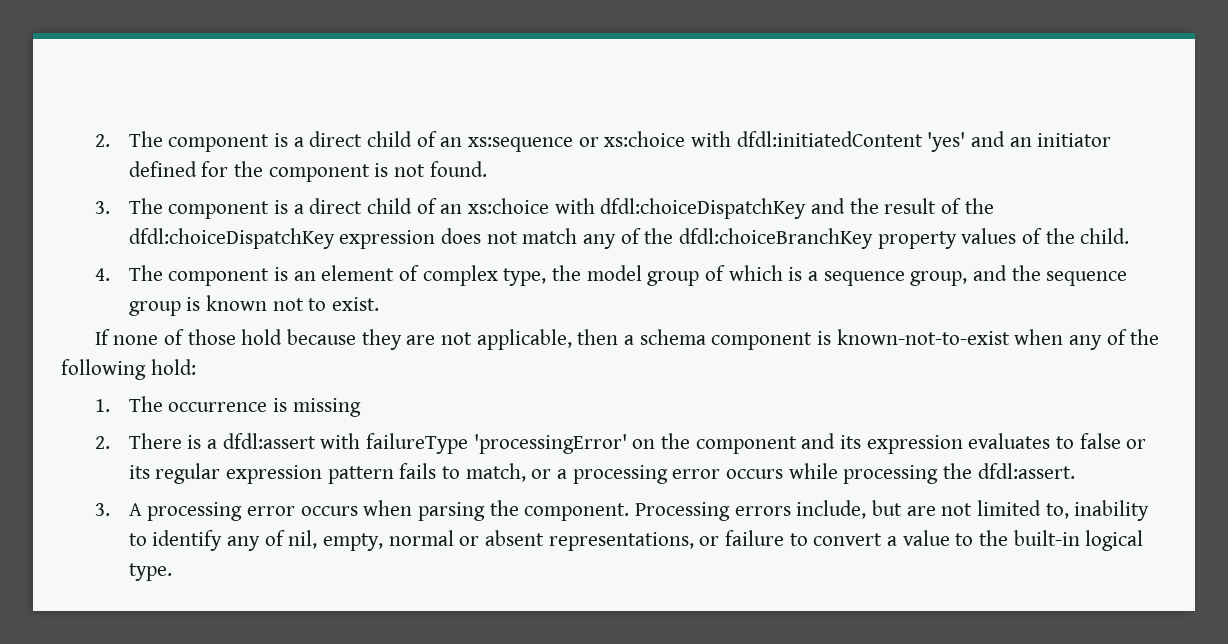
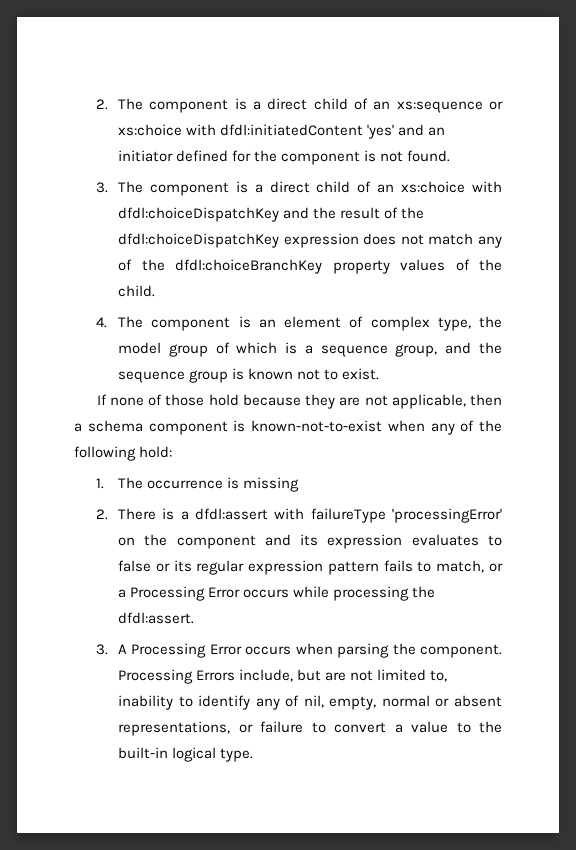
[572,465,721,484] processing error -> [130,586,241,601] Processing Error
[147,502,295,521] processing error -> [131,643,242,658] Processing Error
[734,506,791,516] errors -> [196,670,236,681] Errors

